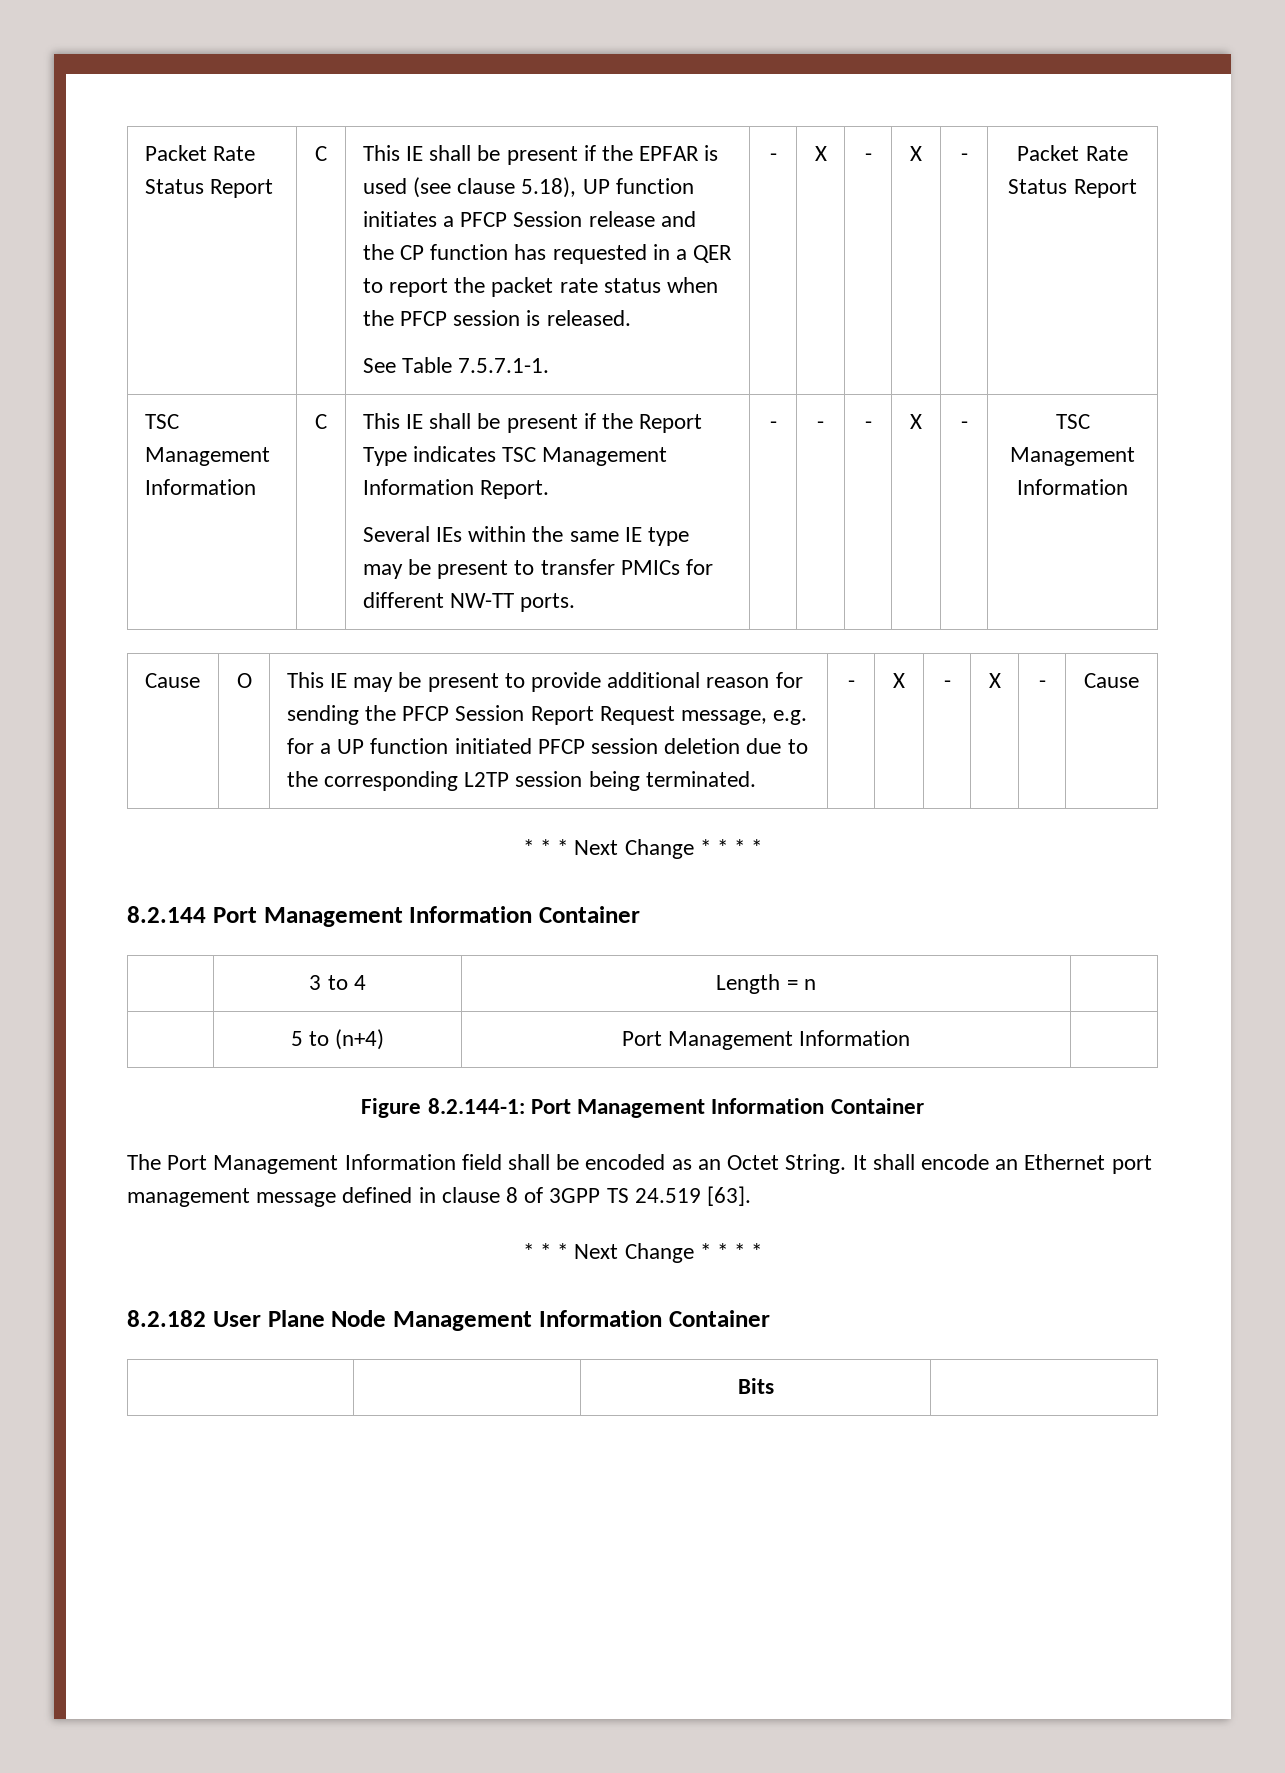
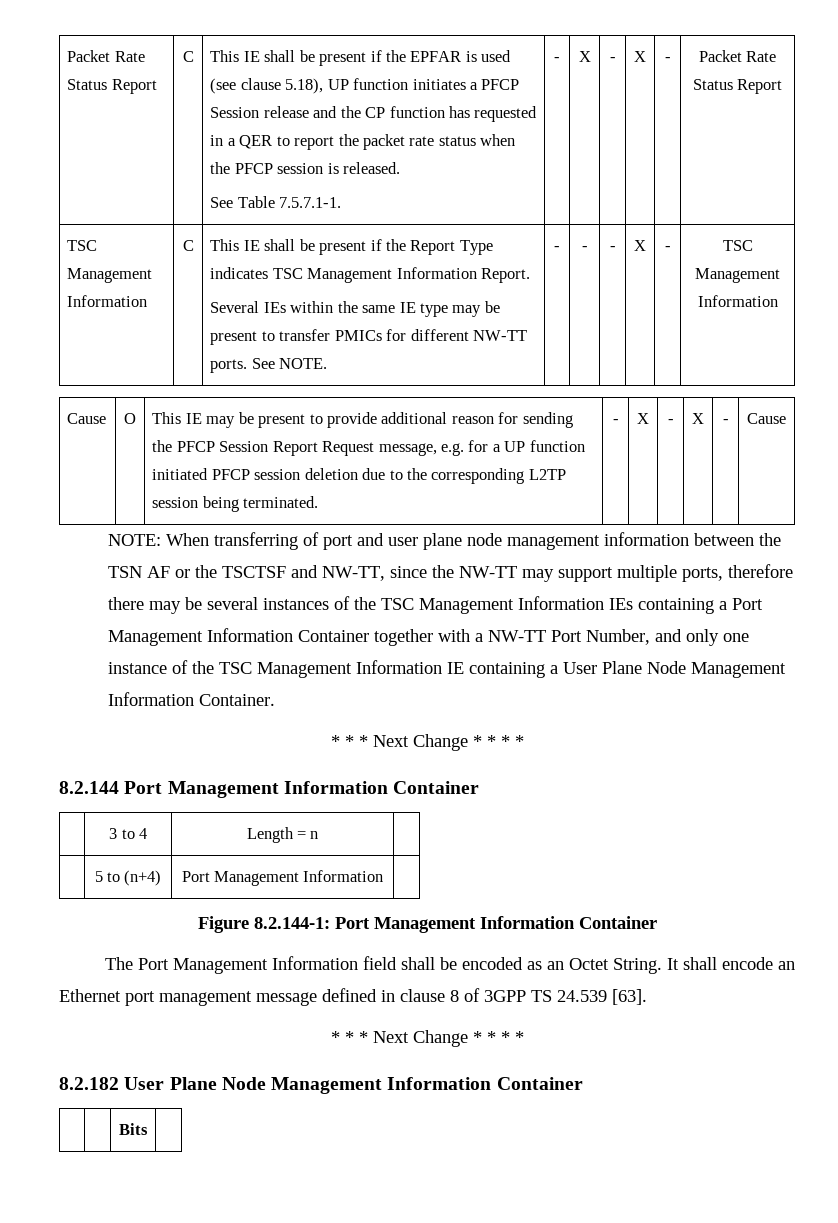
(576, 602) none -> [251,358,328,369] See NOTE.
(1139, 680) none -> [108,532,782,550] [108,564,794,582] [108,596,764,614] [108,628,750,646] [108,660,787,678] [108,692,276,706] // NOTE: When transferring of port and user plane node management information between the TSN AF or the TSCTSF and NW-TT, since the NW-TT may support multiple ports, therefore there may be several instances of the TSC Management Information IEs containing a Port Management Information Container together with a NW-TT Port Number, and only one instance of the TSC Management Information IE containing a User Plane Node Management Information Container.
[634,1188,701,1203] 24.519 -> [557,990,607,1002] 24.539

